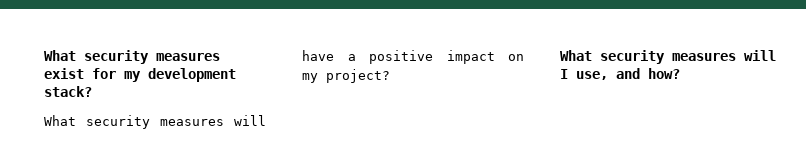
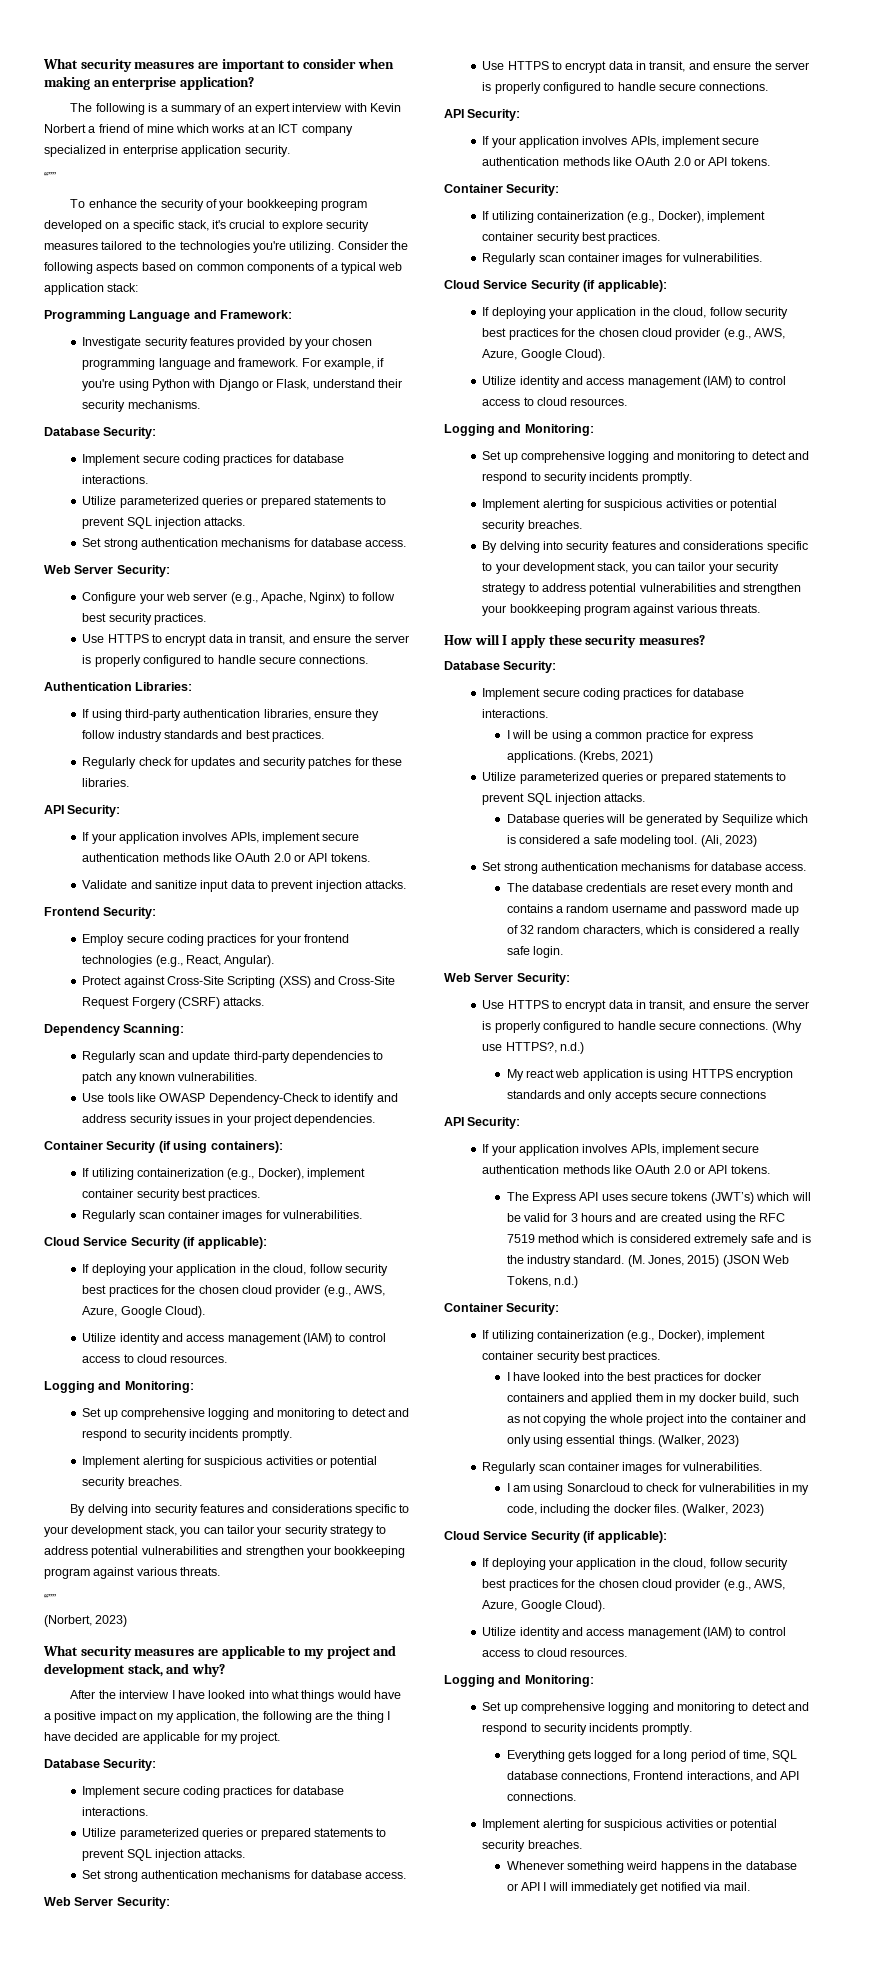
[44,50,220,64] [44,68,236,82] [44,86,92,97] [44,115,266,129] What security measures exist for my development stack? // What security measures will -> [43,58,394,72] [44,76,254,90] [70,103,402,115] [44,124,353,136] [44,145,290,157] [44,172,56,181] [70,199,368,211] [44,220,370,232] [44,241,408,253] [44,262,403,274] [44,283,139,295] [44,310,293,322] [82,337,373,349] [82,358,385,370] [82,379,403,391] [82,400,200,412] [44,427,157,439] [82,454,345,466] [82,475,149,484] [82,496,387,508] [82,517,246,529] [82,538,407,550] [44,565,170,577] [82,592,396,604] [82,613,206,625] [82,634,409,646] [82,655,369,667] [44,682,193,691] [82,709,380,721] [82,730,325,742] [82,757,403,769] [82,778,130,787] [44,805,121,817] [82,832,360,844] [82,853,370,862] [82,880,407,892] [44,907,157,919] [82,934,350,946] [82,955,275,967] [82,976,396,988] [82,997,265,1009] [44,1024,185,1036] [82,1051,384,1063] [82,1072,258,1084] [82,1093,398,1105] [82,1114,376,1126] [44,1141,283,1153] [82,1168,366,1180] [82,1189,261,1201] [82,1210,363,1222] [44,1237,267,1249] [82,1264,389,1276] [82,1285,386,1297] [82,1306,205,1318] [82,1333,386,1345] [82,1354,228,1363] [44,1381,194,1393] [82,1408,410,1420] [82,1429,292,1441] [82,1456,378,1468] [82,1477,182,1489] [70,1504,410,1516] [44,1525,387,1537] [44,1546,406,1558] [44,1567,221,1579] [44,1594,56,1603] [44,1615,128,1627] [43,1645,397,1659] [44,1663,225,1677] [70,1690,371,1702] What security measures are important to consider when making an enterprise application? // The following is a summary of an expert interview with Kevin Norbert a friend of mine which works at an ICT company specialized in enterprise application security. // “”” // To enhance the security of your bookkeeping program developed on a specific stack, it's crucial to explore security measures tailored to the technologies you're utilizing. Consider the following aspects based on common components of a typical web application stack: // Programming Language and Framework: // Investigate security features provided by your chosen programming language and framework. For example, if you're using Python with Django or Flask, understand their security mechanisms. // Database Security: // Implement secure coding practices for database interactions. // Utilize parameterized queries or prepared statements to prevent SQL injection attacks. // Set strong authentication mechanisms for database access. // Web Server Security: // Configure your web server (e.g., Apache, Nginx) to follow best security practices. // Use HTTPS to encrypt data in transit, and ensure the server is properly configured to handle secure connections. // Authentication Libraries: // If using third-party authentication libraries, ensure they follow industry standards and best practices. // Regularly check for updates and security patches for these libraries. // API Security: // If your application involves APIs, implement secure authentication methods like OAuth 2.0 or API tokens. // Validate and sanitize input data to prevent injection attacks. // Frontend Security: // Employ secure coding practices for your frontend technologies (e.g., React, Angular). // Protect against Cross-Site Scripting (XSS) and Cross-Site Request Forgery (CSRF) attacks. // Dependency Scanning: // Regularly scan and update third-party dependencies to patch any known vulnerabilities. // Use tools like OWASP Dependency-Check to identify and address security issues in your project dependencies. // Container Security (if using containers): // If utilizing containerization (e.g., Docker), implement container security best practices. // Regularly scan container images for vulnerabilities. // Cloud Service Security (if applicable): // If deploying your application in the cloud, follow security best practices for the chosen cloud provider (e.g., AWS, Azure, Google Cloud). // Utilize identity and access management (IAM) to control access to cloud resources. // Logging and Monitoring: // Set up comprehensive logging and monitoring to detect and respond to security incidents promptly. // Implement alerting for suspicious activities or potential security breaches. // By delving into security features and considerations specific to your development stack, you can tailor your security strategy to address potential vulnerabilities and strengthen your bookkeeping program against various threats. // “”” // (Norbert, 2023) // What security measures are applicable to my project and development stack, and why? // After the interview I have looked into what things would
[326,69,390,83] [560,50,776,64] [560,68,680,80] project? // What security measures will I use, and how? -> [175,1711,391,1723] [44,1732,281,1744] [44,1759,157,1771] [82,1786,345,1798] [82,1807,149,1816] [82,1828,387,1840] [82,1849,246,1861] [82,1870,407,1882] [44,1897,170,1909] [482,61,809,73] [482,82,769,94] [444,109,521,121] [482,136,760,148] [482,157,770,166] [444,184,560,196] [482,211,766,223] [482,232,661,244] [482,253,763,265] [444,280,667,292] [482,307,789,319] [482,328,786,340] [482,349,605,361] [482,376,786,388] [482,397,628,406] [444,424,594,436] [482,451,810,463] [482,472,692,484] [482,499,778,511] [482,520,582,532] [482,541,808,553] [482,562,780,574] [482,583,802,595] [482,604,761,616] [444,634,705,648] [444,661,557,673] [482,688,745,700] [482,709,549,718] [506,730,753,742] [506,751,654,763] [482,772,787,784] [482,793,646,805] [506,814,809,826] [506,835,758,847] [482,862,807,874] [506,883,794,895] [506,904,800,916] [506,925,800,937] [506,946,563,958] [444,973,570,985] [482,1000,809,1012] [482,1021,802,1033] [482,1042,584,1054] [506,1069,794,1081] [506,1090,767,1102] [444,1117,521,1129] [482,1144,760,1156] [482,1165,770,1174] [506,1192,811,1204] [506,1213,786,1225] [506,1234,811,1246] [506,1255,790,1267] [506,1276,578,1288] [444,1303,560,1315] [482,1330,766,1342] [482,1351,661,1363] [506,1372,761,1384] [506,1393,799,1405] [506,1414,806,1426] [506,1435,740,1447] [482,1462,763,1474] [506,1483,809,1495] [506,1504,764,1516] [444,1531,667,1543] [482,1558,789,1570] [482,1579,786,1591] [482,1600,605,1612] [482,1627,786,1639] [482,1648,628,1657] [444,1675,594,1687] [482,1702,810,1714] [482,1723,692,1735] [506,1750,797,1762] [506,1771,800,1782] [506,1792,576,1801] [482,1819,778,1831] [482,1840,582,1852] [506,1861,797,1873] [506,1882,750,1894] application, the following are the thing I have decided are applicable for my project. // Database Security: // Implement secure coding practices for database interactions. // Utilize parameterized queries or prepared statements to prevent SQL injection attacks. // Set strong authentication mechanisms for database access. // Web Server Security: // Use HTTPS to encrypt data in transit, and ensure the server is properly configured to handle secure connections. // API Security: // If your application involves APIs, implement secure authentication methods like OAuth 2.0 or API tokens. // Container Security: // If utilizing containerization (e.g., Docker), implement container security best practices. // Regularly scan container images for vulnerabilities. // Cloud Service Security (if applicable): // If deploying your application in the cloud, follow security best practices for the chosen cloud provider (e.g., AWS, Azure, Google Cloud). // Utilize identity and access management (IAM) to control access to cloud resources. // Logging and Monitoring: // Set up comprehensive logging and monitoring to detect and respond to security incidents promptly. // Implement alerting for suspicious activities or potential security breaches. // By delving into security features and considerations specific to your development stack, you can tailor your security strategy to address potential vulnerabilities and strengthen your bookkeeping program against various threats. // How will I apply these security measures? // Database Security: // Implement secure coding practices for database interactions. // I will be using a common practice for express applications. (Krebs, 2021) // Utilize parameterized queries or prepared statements to prevent SQL injection attacks. // Database queries will be generated by Sequilize which is considered a safe modeling tool. (Ali, 2023) // Set strong authentication mechanisms for database access. // The database credentials are reset every month and contains a random username and password made up of 32 random characters, which is considered a really safe login. // Web Server Security: // Use HTTPS to encrypt data in transit, and ensure the server is properly configured to handle secure connections. (Why use HTTPS?, n.d.) // My react web application is using HTTPS encryption standards and only accepts secure connections // API Security: // If your application involves APIs, implement secure authentication methods like OAuth 2.0 or API tokens. // The Express API uses secure tokens (JWT’s) which will be valid for 3 hours and are created using the RFC 7519 method which is considered extremely safe and is the industry standard. (M. Jones, 2015) (JSON Web Tokens, n.d.) // Container Security: // If utilizing containerization (e.g., Docker), implement container security best practices. // I have looked into the best practices for docker containers and applied them in my docker build, such as not copying the whole project into the container and only using essential things. (Walker, 2023) // Regularly scan container images for vulnerabilities. // I am using Sonarcloud to check for vulnerabilities in my code, including the docker files. (Walker, 2023) // Cloud Service Security (if applicable): // If deploying your application in the cloud, follow security best practices for the chosen cloud provider (e.g., AWS, Azure, Google Cloud). // Utilize identity and access management (IAM) to control access to cloud resources. // Logging and Monitoring: // Set up comprehensive logging and monitoring to detect and respond to security incidents promptly. // Everything gets logged for a long period of time, SQL database connections, Frontend interactions, and API connections. // Implement alerting for suspicious activities or potential security breaches. // Whenever something weird happens in the database or API I will immediately get notified via mail.

